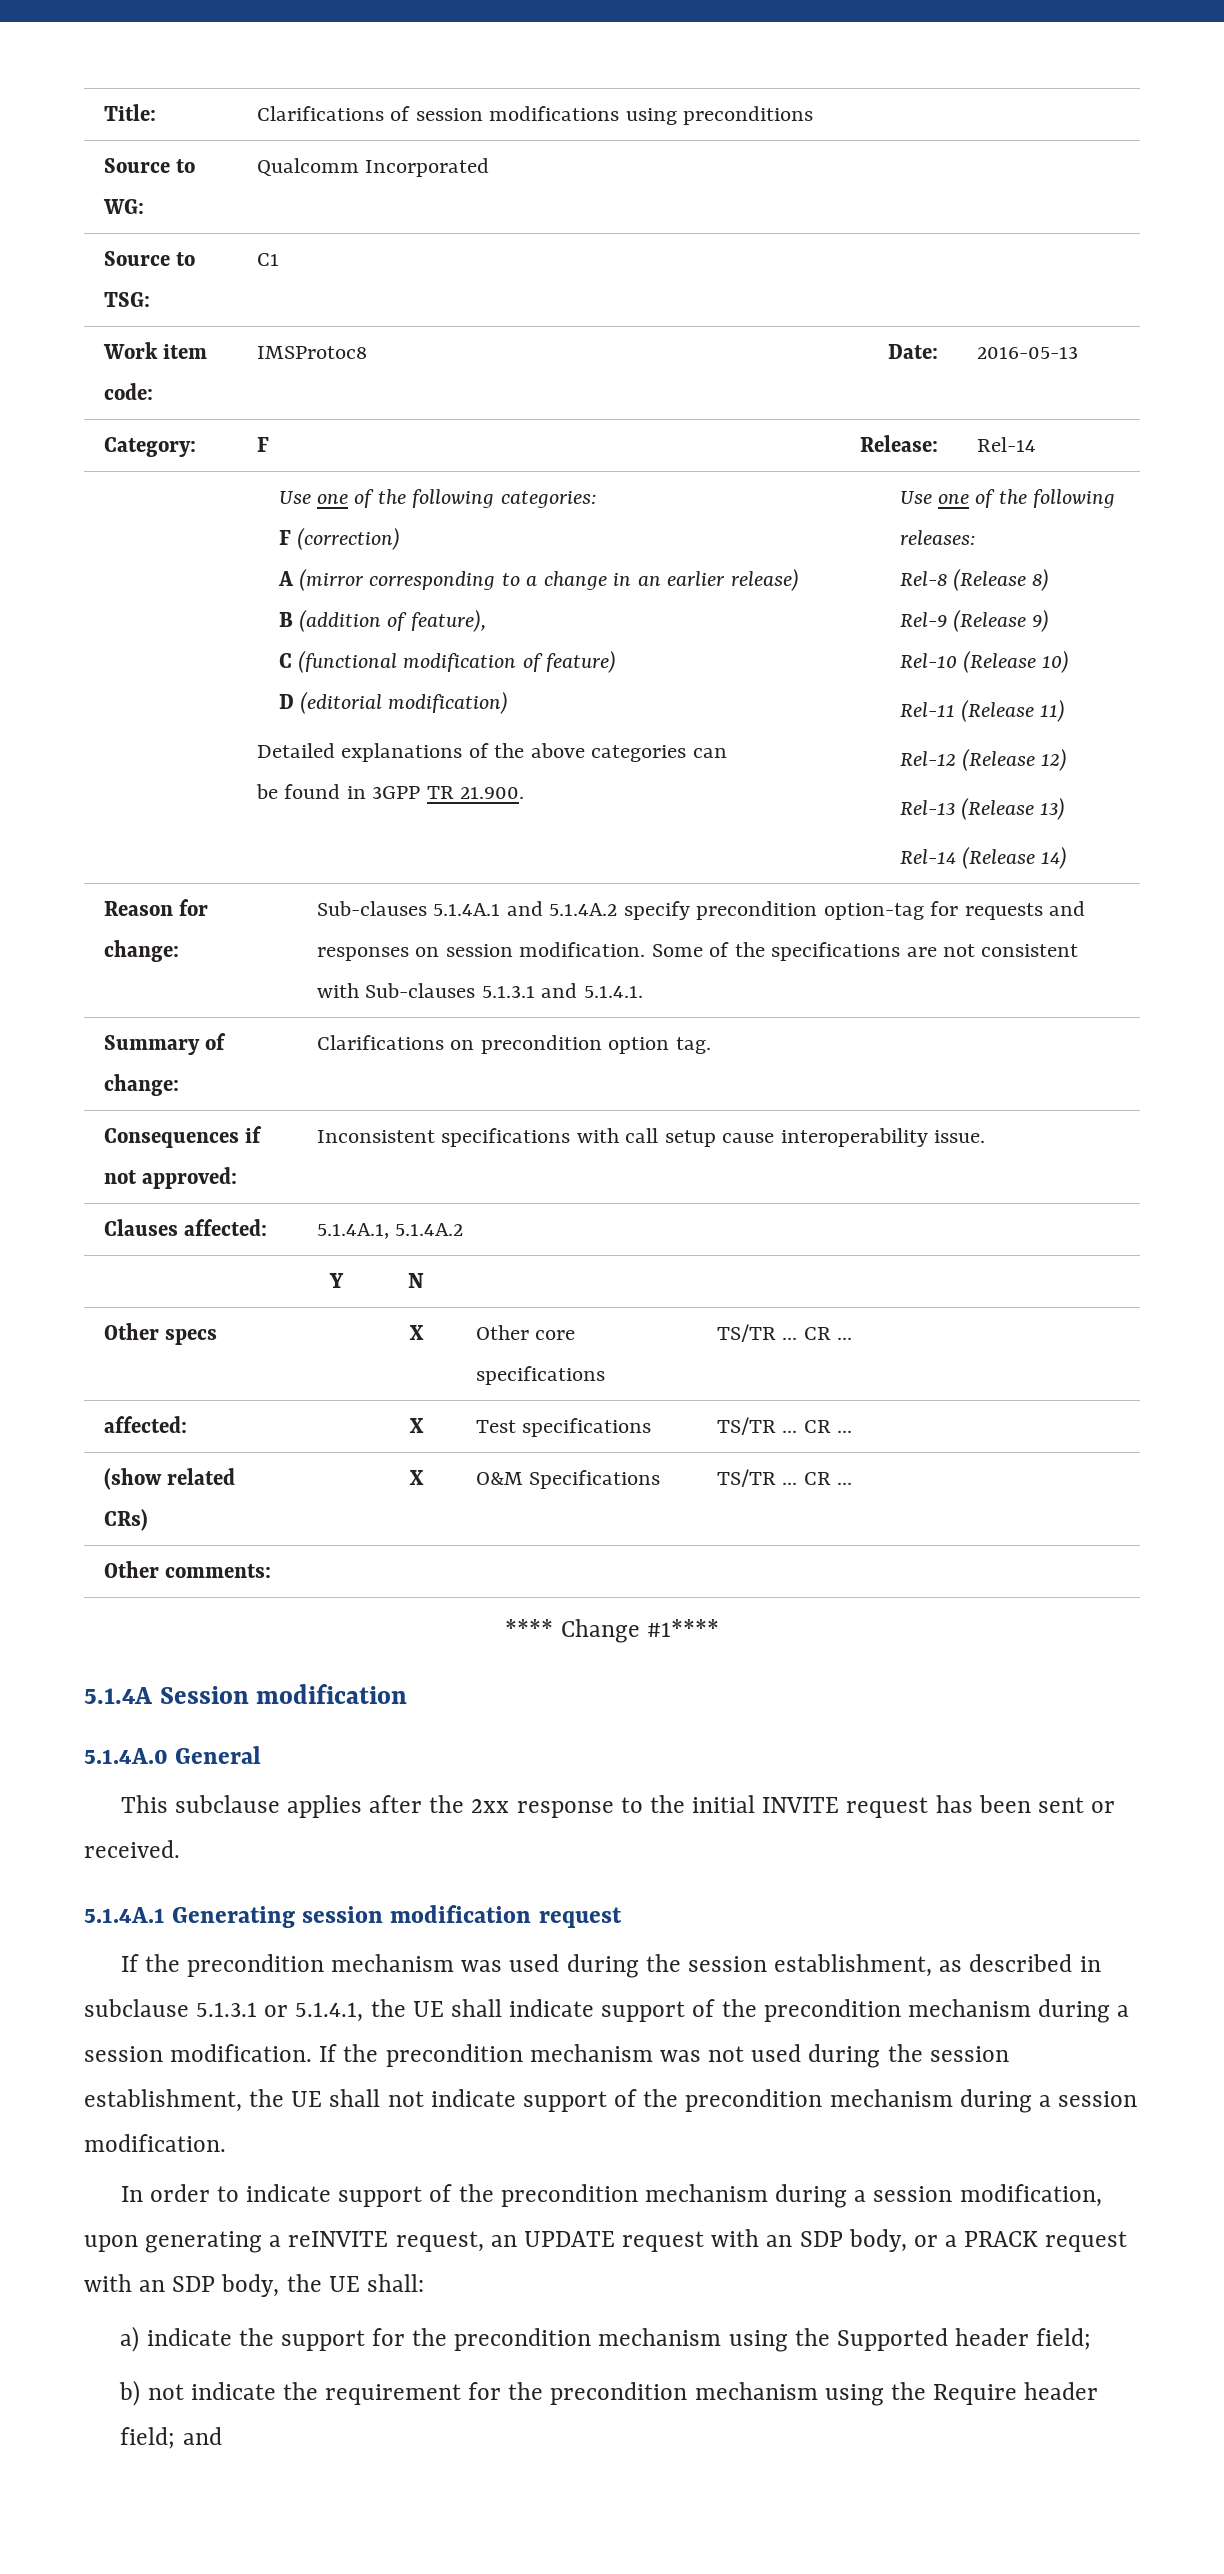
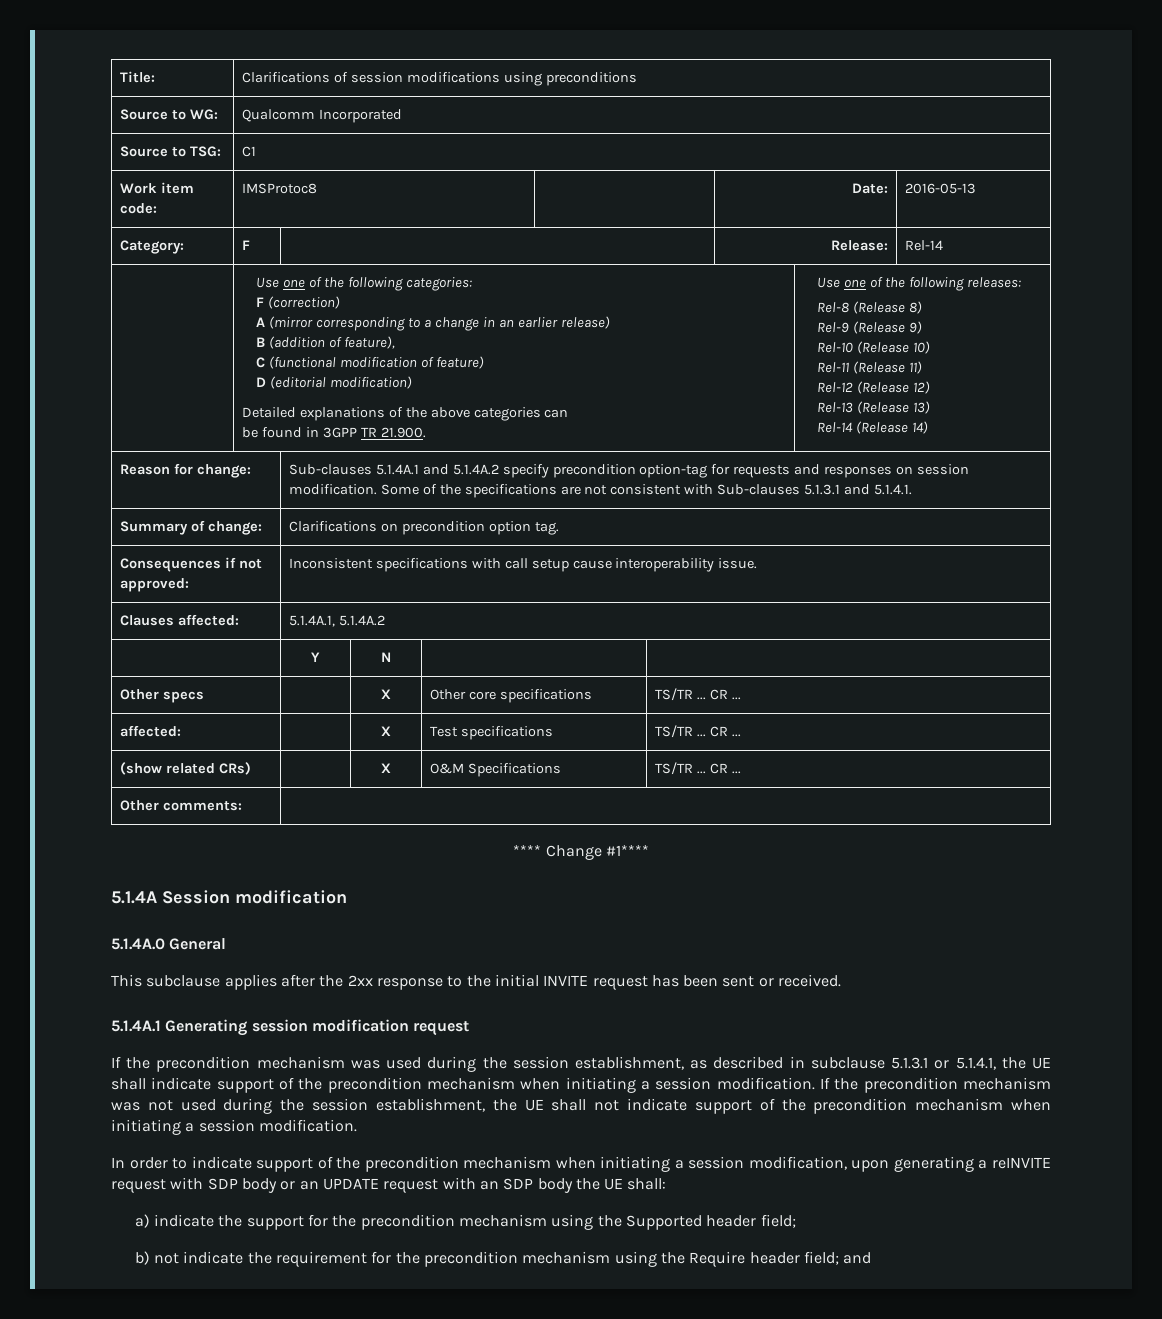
[1038,1999,1111,2023] during -> [520,1077,636,1093] when initiating
[959,2089,1032,2113] during -> [1011,1099,1052,1111] [111,1119,181,1135] when initiating
[775,2184,848,2208] during -> [555,1156,671,1172] when initiating
[395,2231,484,2252] request, -> [111,1177,296,1193] request with SDP body or
[848,2229,1128,2252] [84,2274,280,2297] body, or a PRACK request with an SDP body, -> [537,1178,573,1193] body

